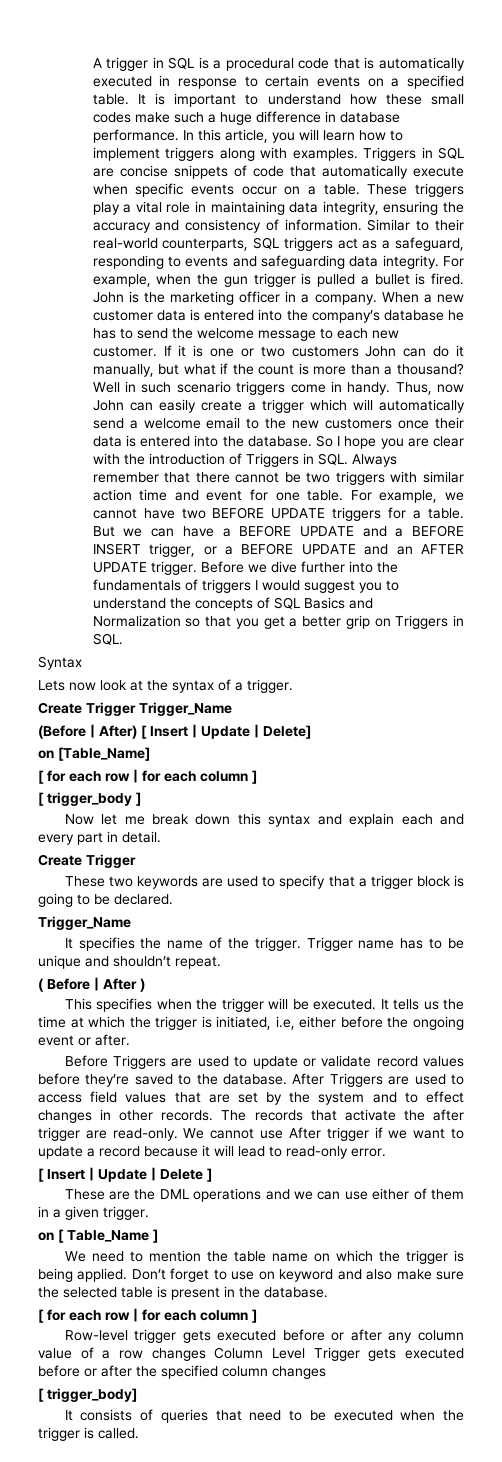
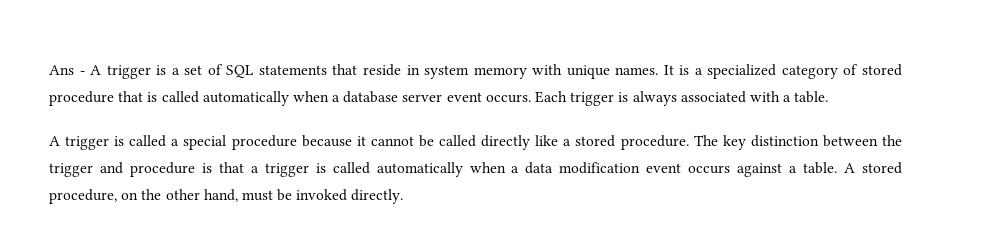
[92,57,466,71] [92,75,465,89] [92,93,465,107] [92,111,400,125] [92,129,403,143] [92,147,464,161] [92,165,464,179] [92,183,465,197] [92,201,464,215] [92,219,465,233] [92,237,465,251] [92,255,464,269] [92,273,465,287] [92,291,464,305] [92,309,465,323] [92,328,399,341] [92,345,464,357] [92,363,465,377] [92,381,465,395] [92,399,466,413] [92,417,465,429] [92,435,465,449] [92,453,397,467] [92,471,465,485] [92,489,464,503] [92,507,465,521] [92,525,465,537] [92,543,465,557] [92,561,398,575] [92,579,399,593] [92,597,373,611] [92,615,465,629] [92,633,123,645] [38,656,82,670] [38,679,293,693] [38,702,232,716] [38,724,311,739] [38,747,150,761] [38,769,257,784] [38,792,141,806] [64,813,464,827] [38,831,161,845] [38,854,136,868] [64,875,465,889] [38,893,173,907] [38,916,131,930] [64,937,464,951] [38,955,221,969] [38,977,145,992] [64,998,464,1012] [38,1016,464,1030] [38,1034,130,1046] [64,1055,464,1069] [38,1073,464,1087] [38,1091,465,1105] [38,1109,464,1123] [38,1127,464,1141] [38,1145,386,1159] [38,1167,212,1182] [64,1188,464,1202] [38,1206,149,1220] [38,1229,158,1243] [64,1250,464,1264] [38,1268,464,1282] [38,1286,328,1300] [38,1308,257,1323] [64,1329,464,1343] [38,1347,465,1361] [38,1365,326,1379] [38,1388,137,1402] [64,1409,464,1423] [38,1427,139,1441] A trigger in SQL is a procedural code that is automatically executed in response to certain events on a specified table. It is important to understand how these small codes make such a huge difference in database performance. In this article, you will learn how to implement triggers along with examples. Triggers in SQL are concise snippets of code that automatically execute when specific events occur on a table. These triggers play a vital role in maintaining data integrity, ensuring the accuracy and consistency of information. Similar to their real-world counterparts, SQL triggers act as a safeguard, responding to events and safeguarding data integrity. For example, when the gun trigger is pulled a bullet is fired. John is the marketing officer in a company. When a new customer data is entered into the company’s database he has to send the welcome message to each new customer. If it is one or two customers John can do it manually, but what if the count is more than a thousand? Well in such scenario triggers come in handy. Thus, now John can easily create a trigger which will automatically send a welcome email to the new customers once their data is entered into the database. So I hope you are clear with the introduction of Triggers in SQL. Always remember that there cannot be two triggers with similar action time and event for one table. For example, we cannot have two BEFORE UPDATE triggers for a table. But we can have a BEFORE UPDATE and a BEFORE INSERT trigger, or a BEFORE UPDATE and an AFTER UPDATE trigger. Before we dive further into the fundamentals of triggers I would suggest you to understand the concepts of SQL Basics and Normalization so that you get a better grip on Triggers in SQL. // Syntax // Lets now look at the syntax of a trigger. // Create Trigger Trigger_Name // (Before | After) [ Insert | Update | Delete] // on [Table_Name] // [ for each row | for each column ] // [ trigger_body ] // Now let me break down this syntax and explain each and every part in detail. // Create Trigger // These two keywords are used to specify that a trigger block is going to be declared. // Trigger_Name // It specifies the name of the trigger. Trigger name has to be unique and shouldn’t repeat. // ( Before | After ) // This specifies when the trigger will be executed. It tells us the time at which the trigger is initiated, i.e, either before the ongoing event or after. // Before Triggers are used to update or validate record values before they’re saved to the database. After Triggers are used to access field values that are set by the system and to effect changes in other records. The records that activate the after trigger are read-only. We cannot use After trigger if we want to update a record because it will lead to read-only error. // [ Insert | Update | Delete ] // These are the DML operations and we can use either of them in a given trigger. // on [ Table_Name ] // We need to mention the table name on which the trigger is being applied. Don’t forget to use on keyword and also make sure the selected table is present in the database. // [ for each row | for each column ] // Row-level trigger gets executed before or after any column value of a row changes Column Level Trigger gets executed before or after the specified column changes // [ trigger_body] // It consists of queries that need to be executed when the trigger is called. -> [49,64,902,79] [49,91,829,106] [49,135,902,150] [49,162,903,177] [49,189,404,204] Ans - A trigger is a set of SQL statements that reside in system memory with unique names. It is a specialized category of stored procedure that is called automatically when a database server event occurs. Each trigger is always associated with a table. // A trigger is called a special procedure because it cannot be called directly like a stored procedure. The key distinction between the trigger and procedure is that a trigger is called automatically when a data modification event occurs against a table. A stored procedure, on the other hand, must be invoked directly.

